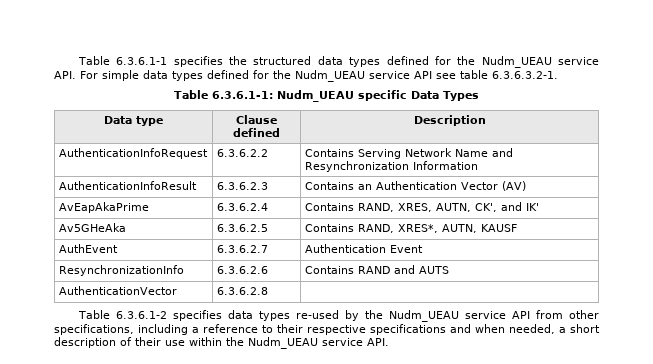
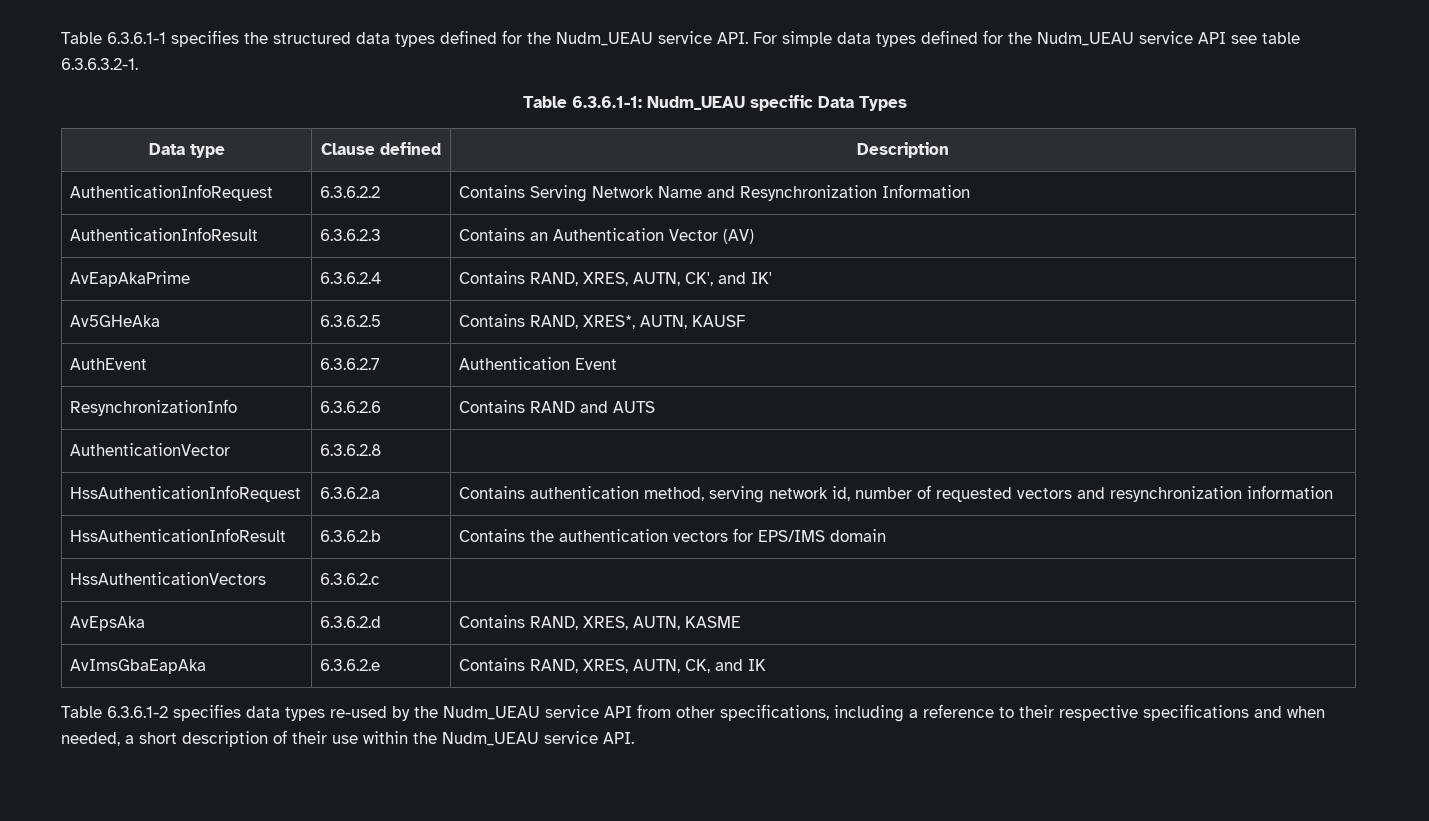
(268, 291) none -> [70,485,302,502] [320,487,381,499] [459,485,1334,503] [70,528,287,542] [320,530,382,542] [459,528,887,542] [70,572,267,585] [320,573,381,585] [70,616,146,631] [320,616,382,628] [459,615,742,630] [70,659,207,674] [320,659,381,671] [459,658,767,673] // HssAuthenticationInfoRequest | 6.3.6.2.a | Contains authentication method, serving network id, number of requested vectors and resynchronization information // HssAuthenticationInfoResult | 6.3.6.2.b | Contains the authentication vectors for EPS/IMS domain // HssAuthenticationVectors | 6.3.6.2.c | // AvEpsAka | 6.3.6.2.d | Contains RAND, XRES, AUTN, KASME // AvImsGbaEapAka | 6.3.6.2.e | Contains RAND, XRES, AUTN, CK, and IK

